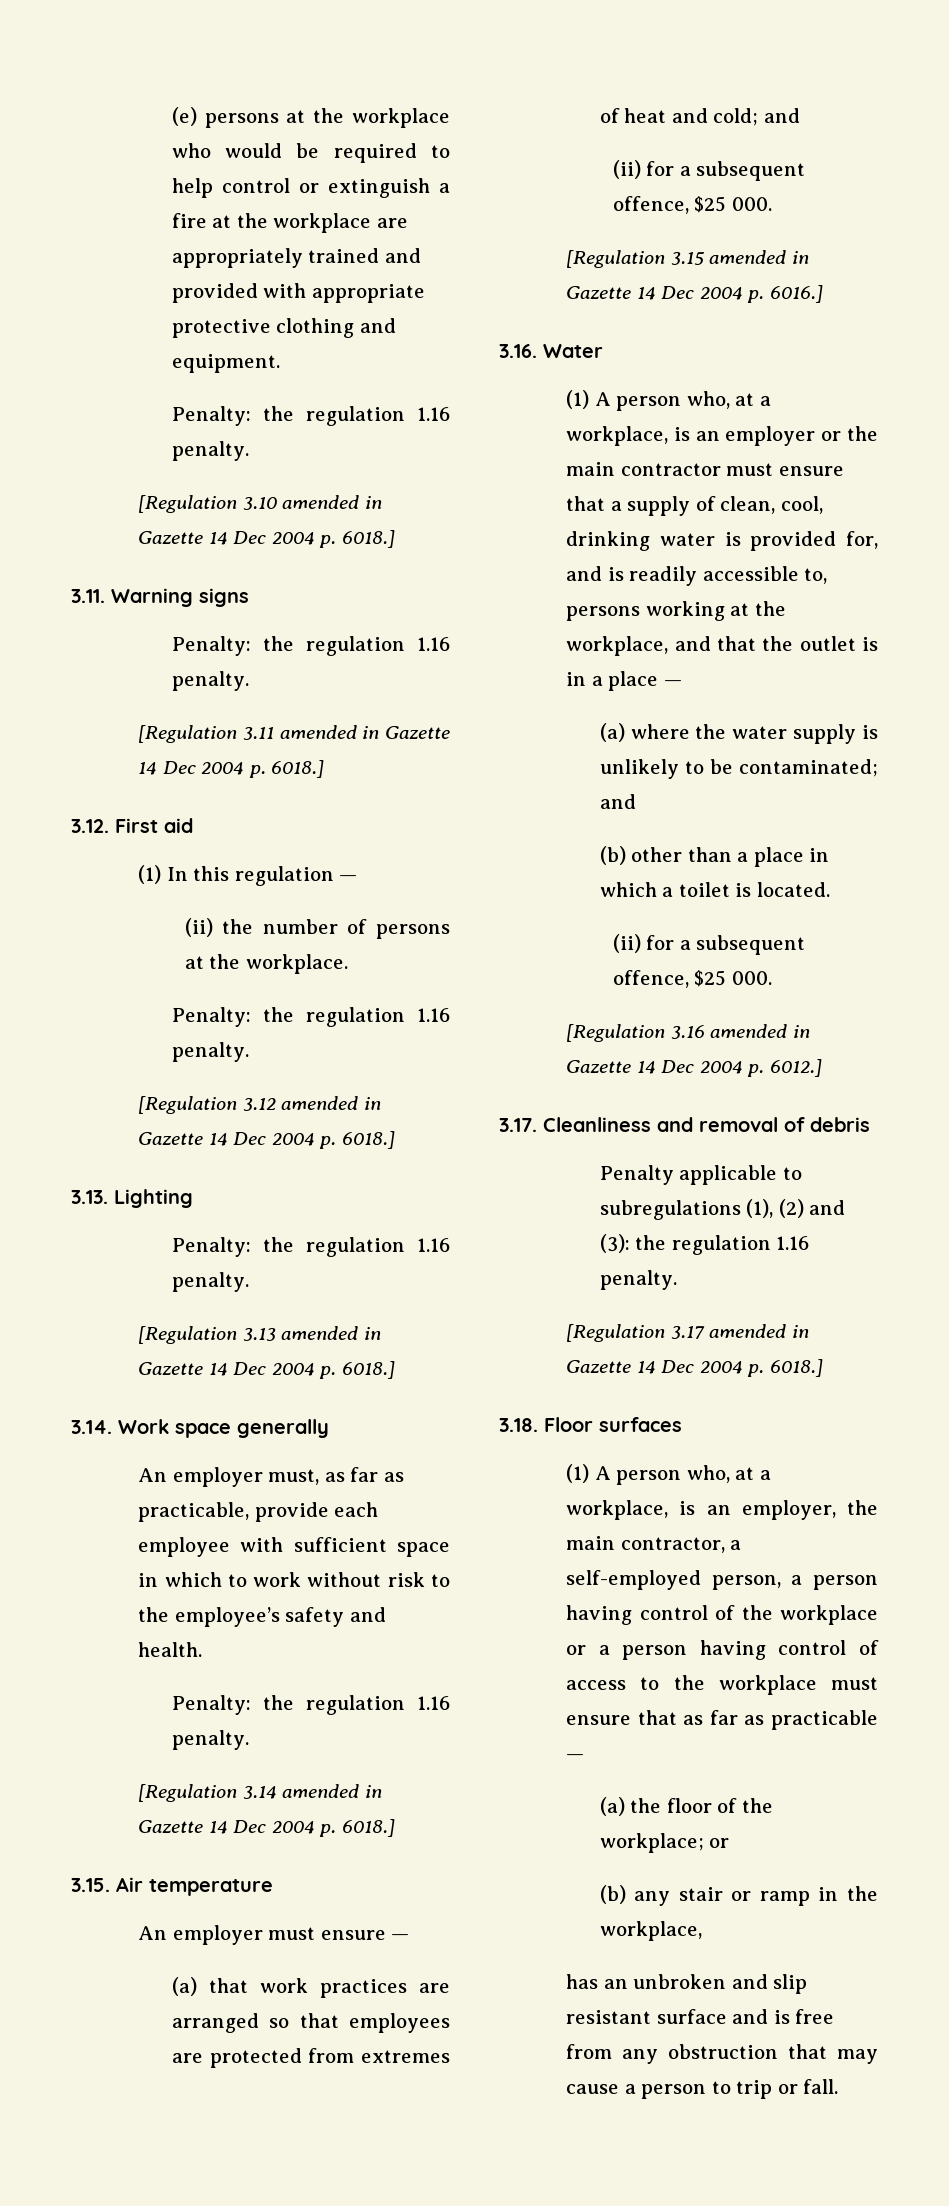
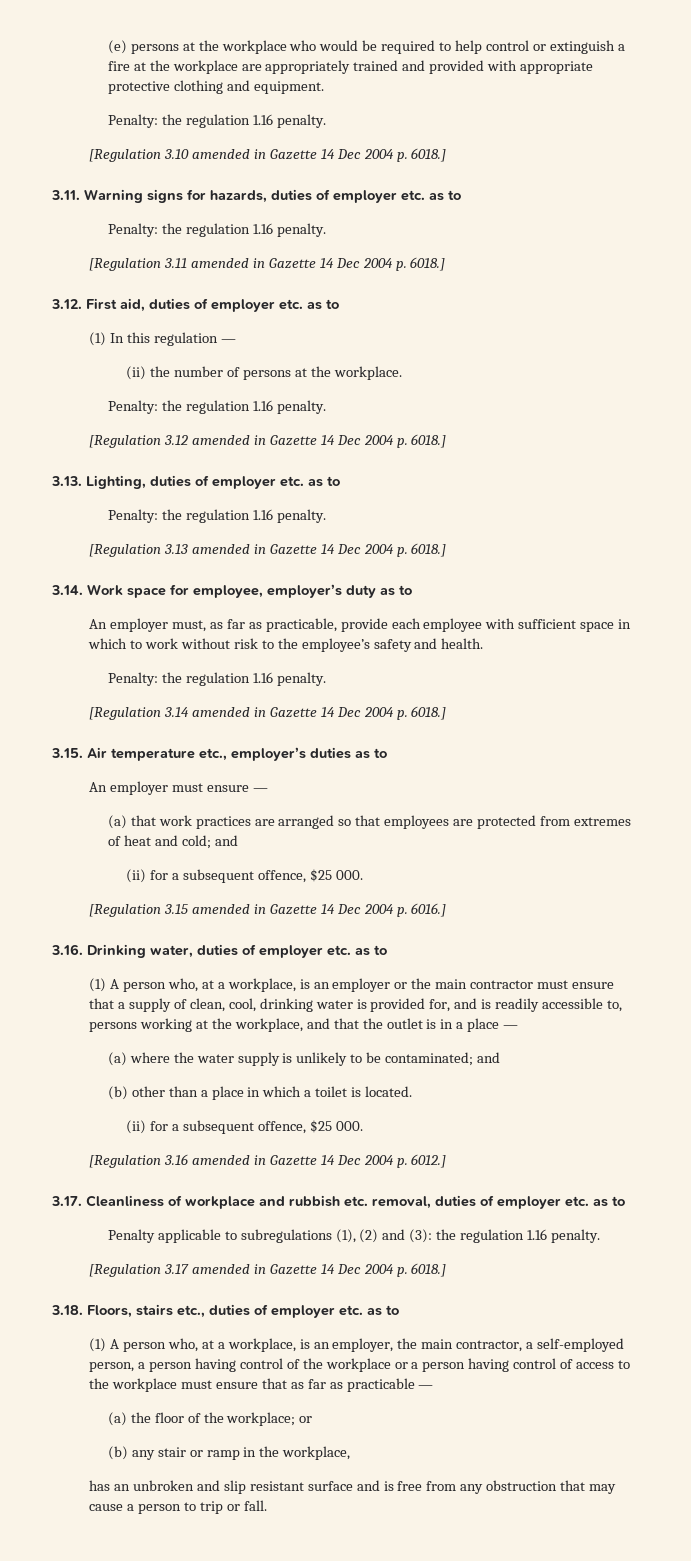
(249, 597) none -> [187,189,461,203] for hazards, duties of employer etc. as to
[164,818,193,833] aid -> [120,298,339,312] aid, duties of employer etc. as to
[114,1189,193,1208] Lighting -> [86,475,340,489] Lighting, duties of employer etc. as to
[237,1419,329,1438] generally -> [170,584,412,598] for employee, employer’s duty as to
(273, 1887) none -> [199,747,387,761] etc., employer’s duties as to
[543,344,603,358] Water -> [87,944,387,958] Drinking water, duties of employer etc. as to
[657,1117,870,1132] and removal of debris -> [168,1195,625,1209] of workplace and rubbish etc. removal, duties of employer etc. as to
[544,1417,682,1432] Floor surfaces -> [87,1304,399,1318] Floors, stairs etc., duties of employer etc. as to

